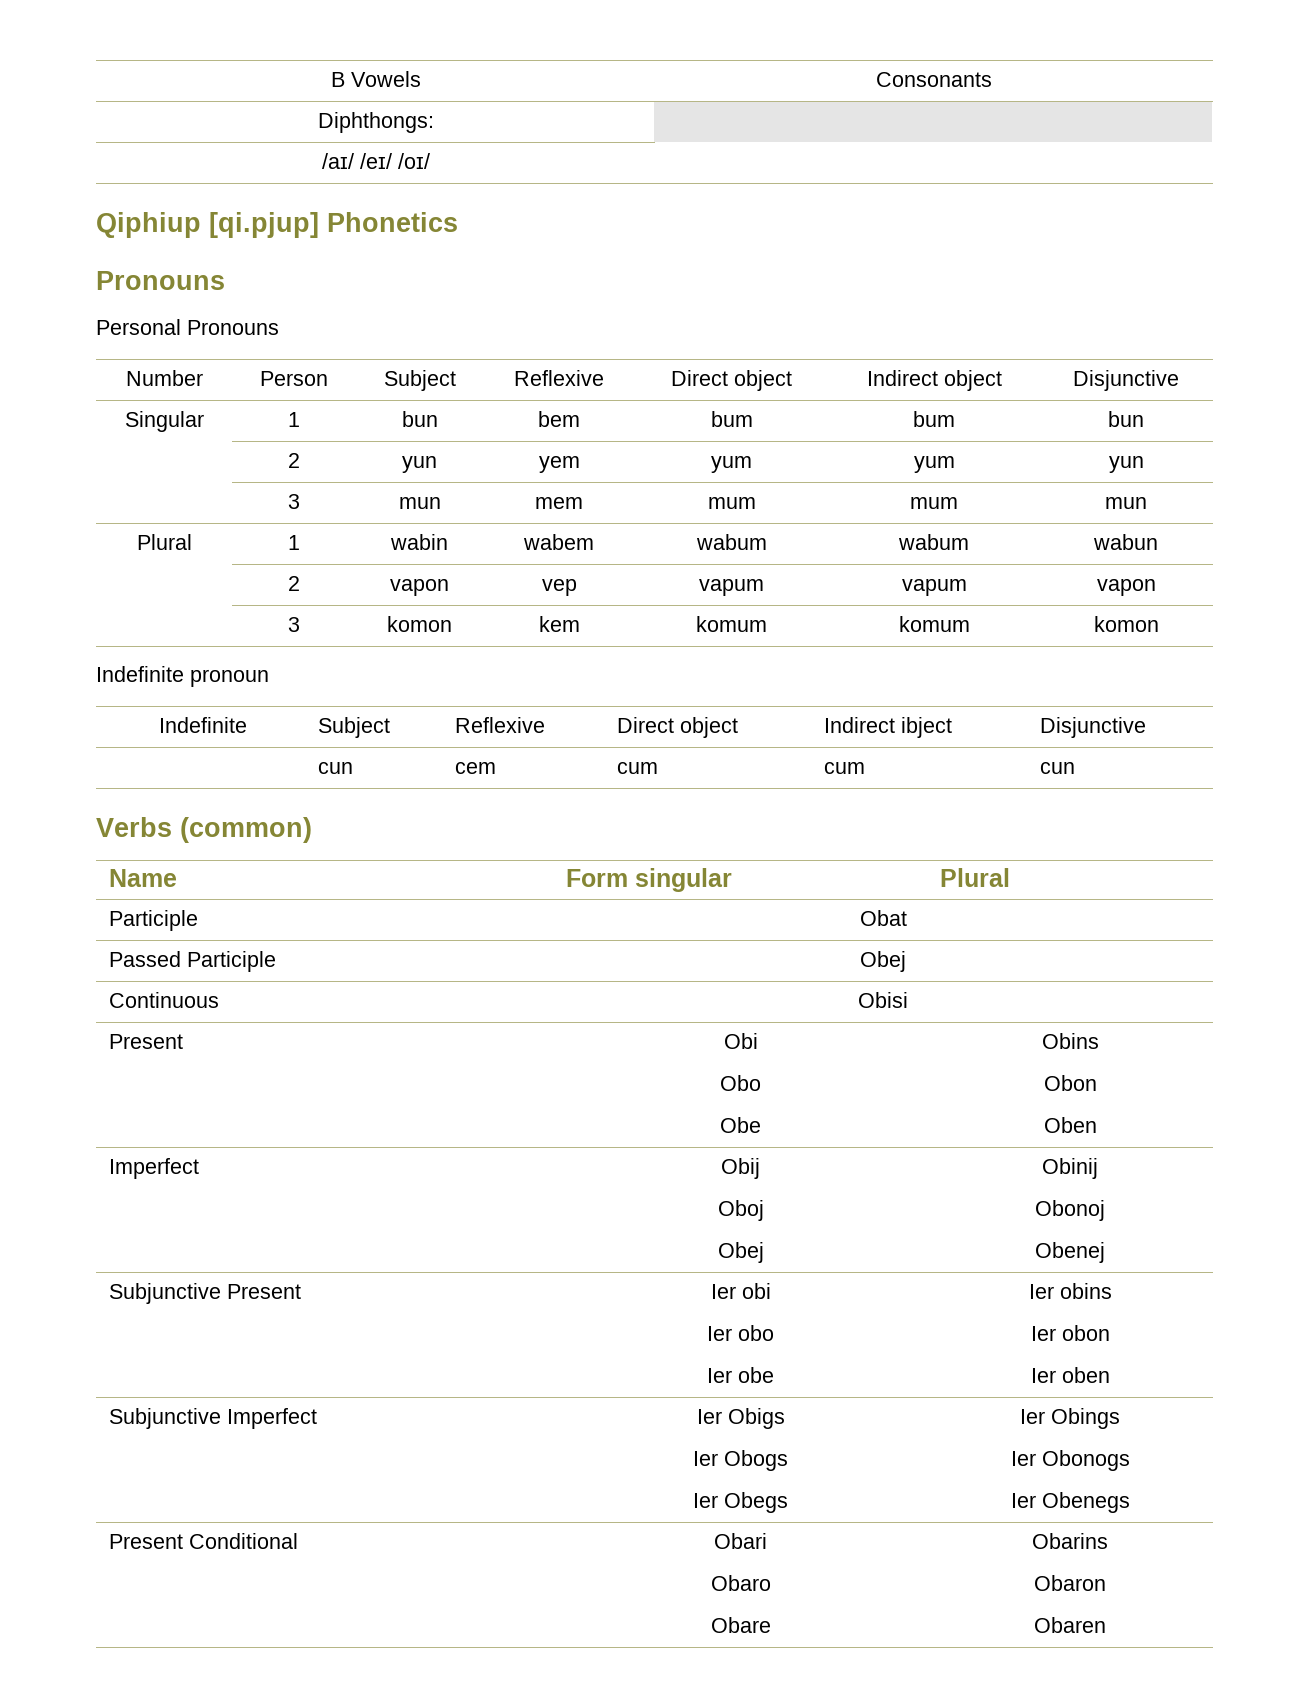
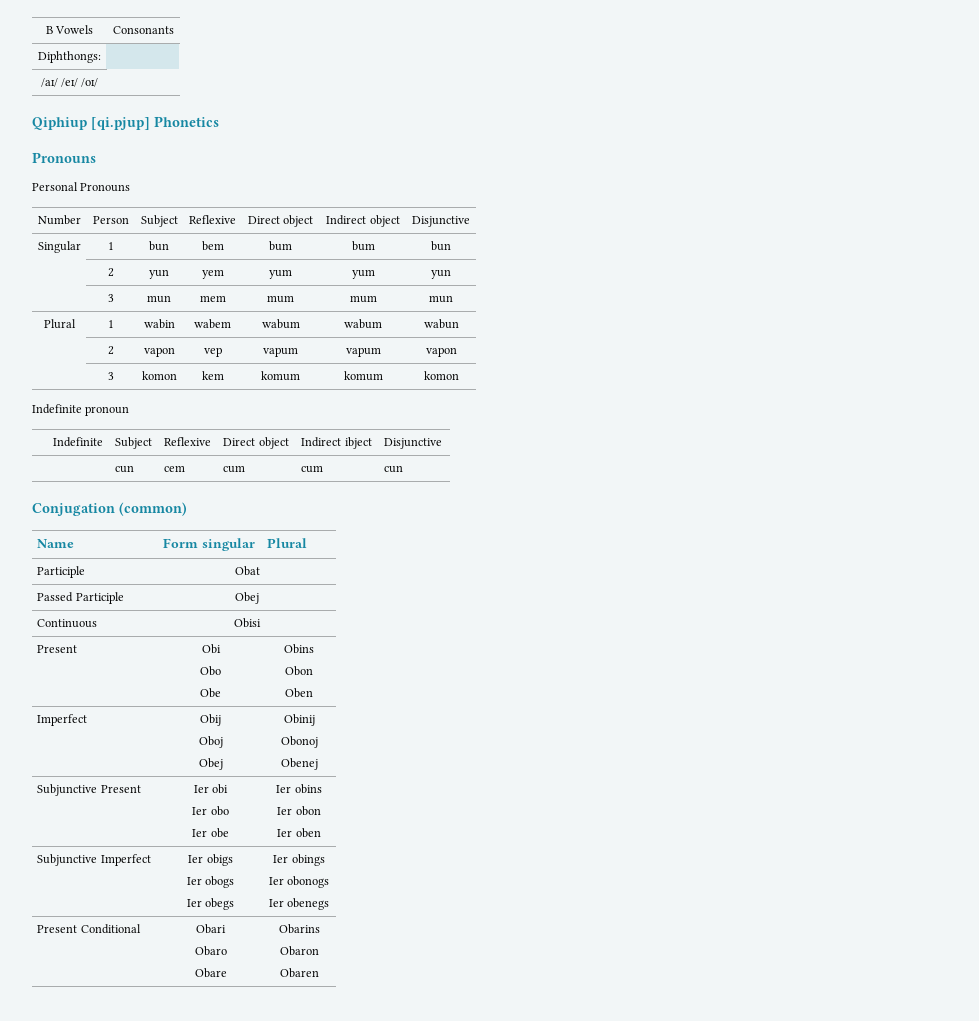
[96,817,172,837] Verbs -> [32,503,115,516] Conjugation
[727,1408,785,1429] [693,1450,788,1471] [693,1492,788,1513] [1020,1408,1120,1429] [1010,1450,1130,1471] [1010,1492,1130,1513] Obigs // Ier Obogs // Ier Obegs | Ier Obings // Ier Obonogs // Ier Obenegs -> [206,854,233,866] [186,876,235,888] [186,898,235,910] [273,854,325,866] [268,876,330,888] [268,898,330,910] obigs // Ier obogs // Ier obegs | Ier obings // Ier obonogs // Ier obenegs

